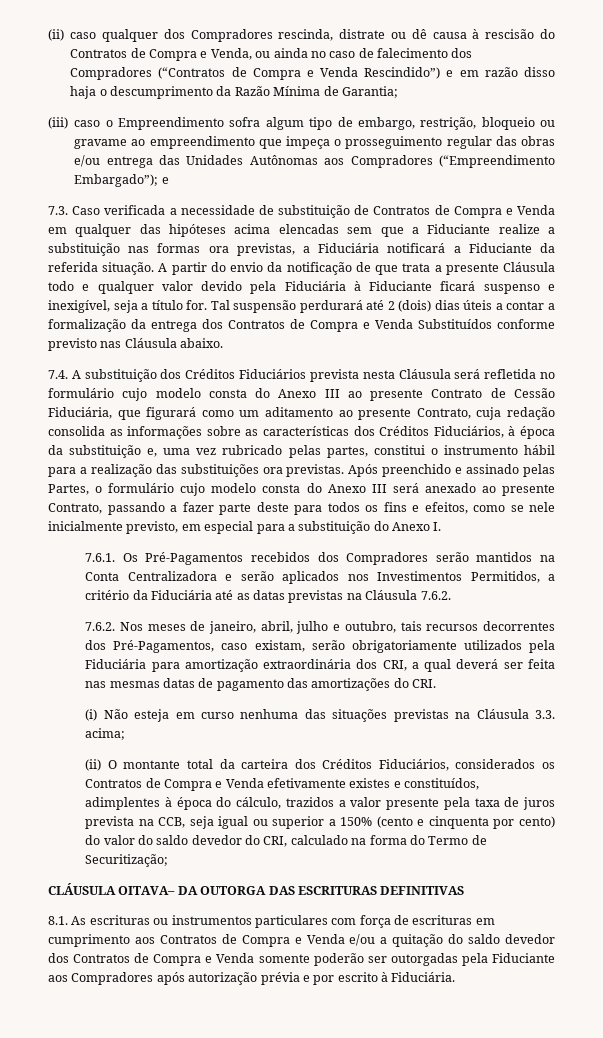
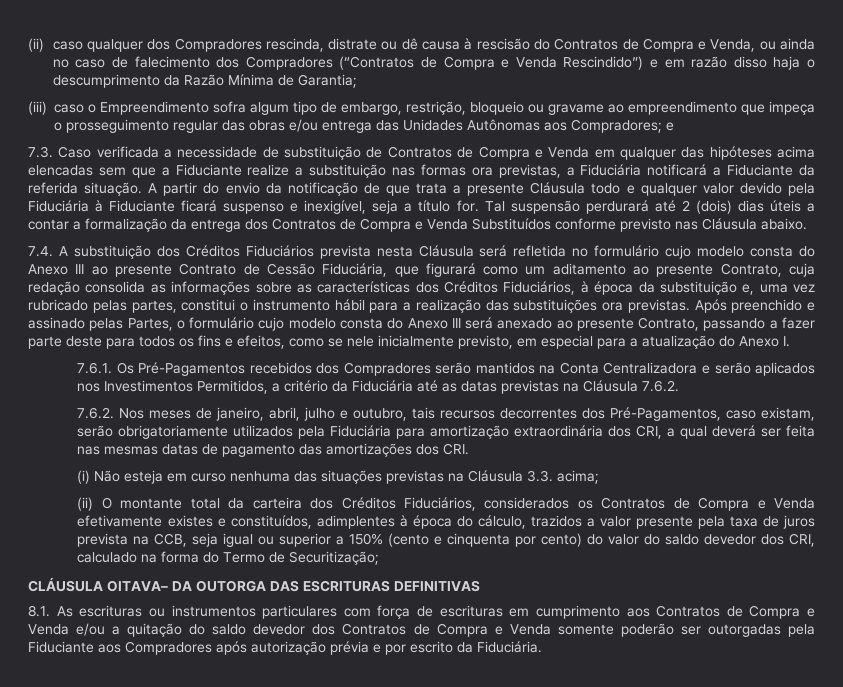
[350,155,555,168] [74,174,159,187] Compradores (“Empreendimento Embargado”); -> [571,119,662,133] Compradores;
[298,521,371,534] substituição -> [642,335,715,349] atualização
[393,678,409,688] do -> [416,444,440,455] dos
[245,835,261,845] do -> [761,534,785,545] dos
[381,972,388,982] à -> [457,642,473,653] da

